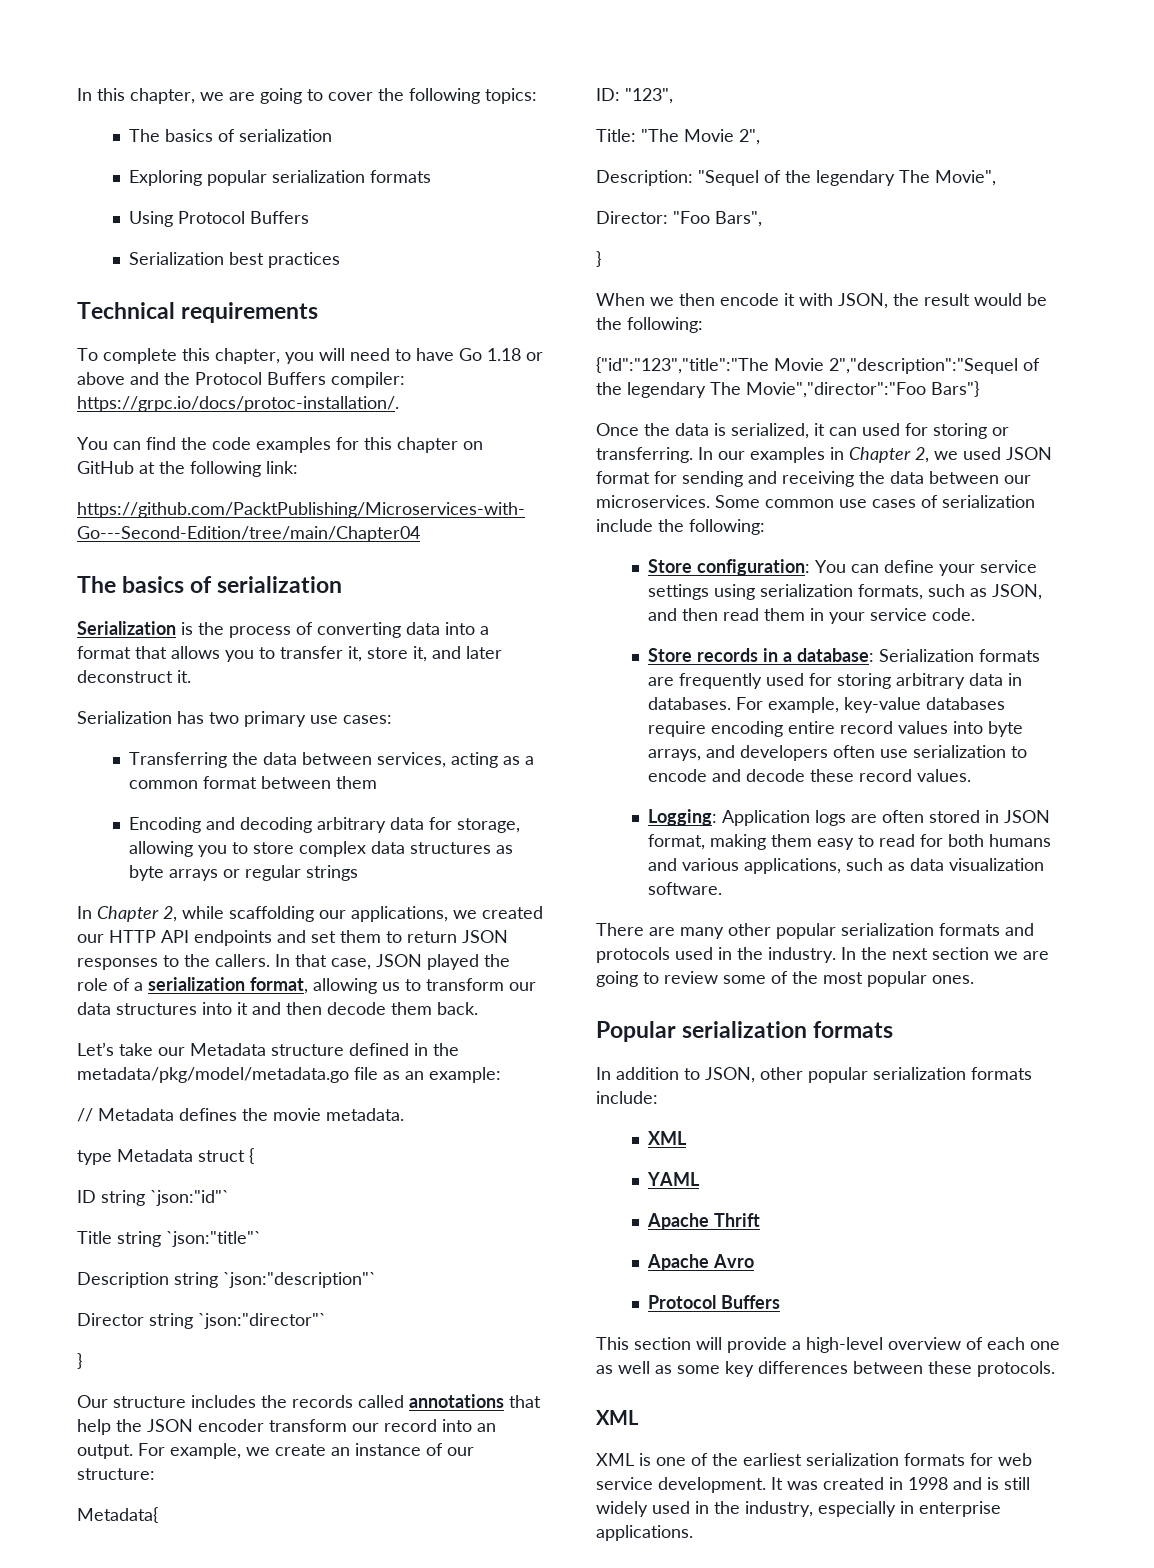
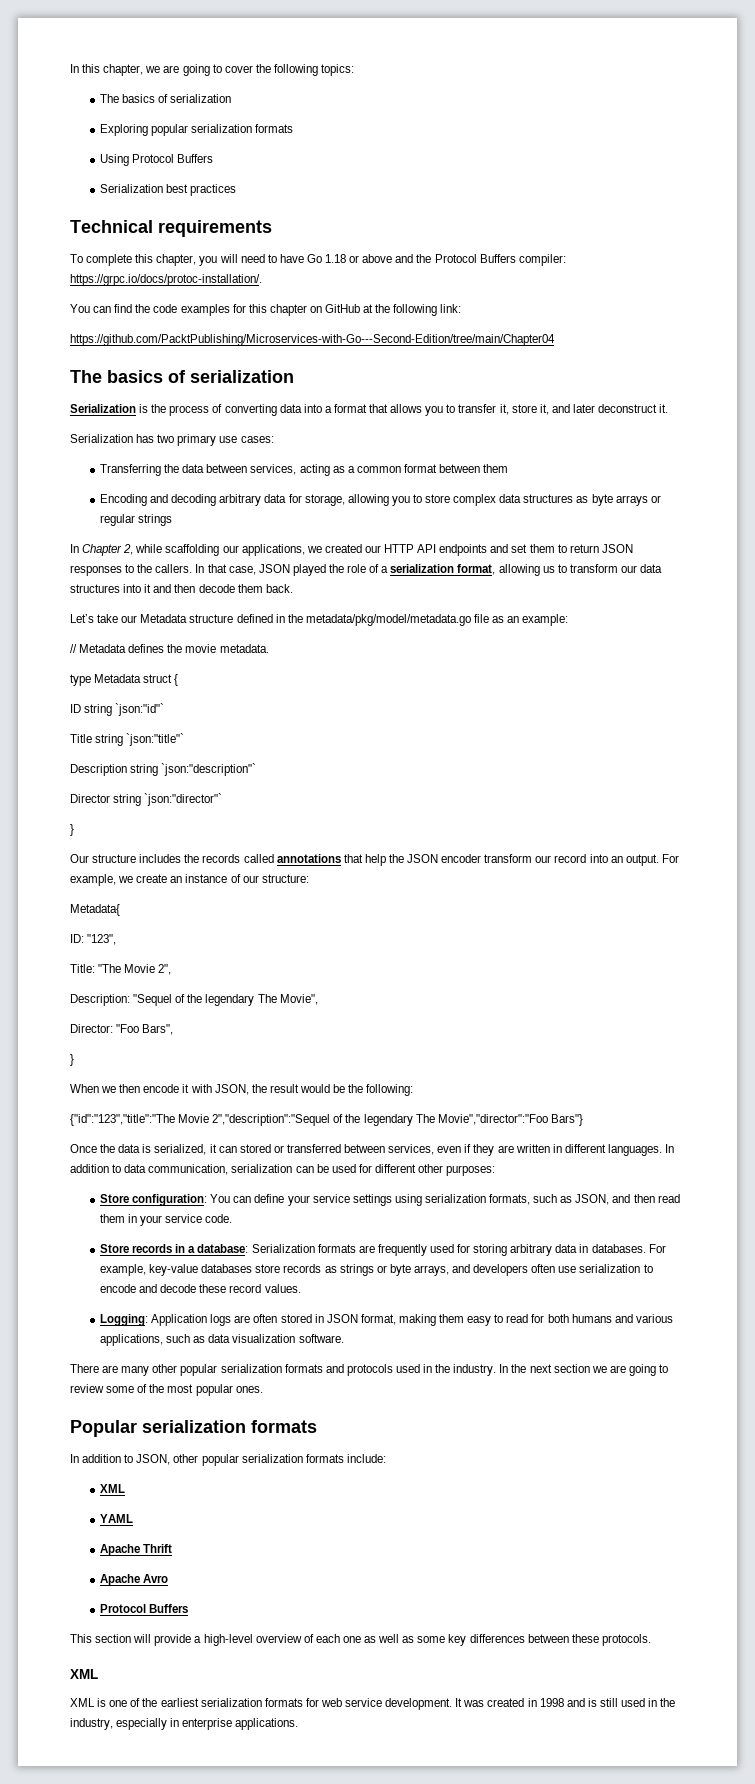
[862,423,1009,439] [596,447,1052,463] [596,471,1031,487] [596,495,1035,508] [596,519,765,535] used for storing or transferring. In our examples in Chapter 2, we used JSON format for sending and receiving the data between our microservices. Some common use cases of serialization include the following: -> [239,1144,675,1156] [70,1164,496,1176] stored or transferred between services, even if they are written in different languages. In addition to data communication, serialization can be used for different other purposes:
[647,721,983,737] require encoding entire record values into -> [255,1264,387,1276] store records as strings or
[596,1501,648,1517] widely -> (618, 1702) none

